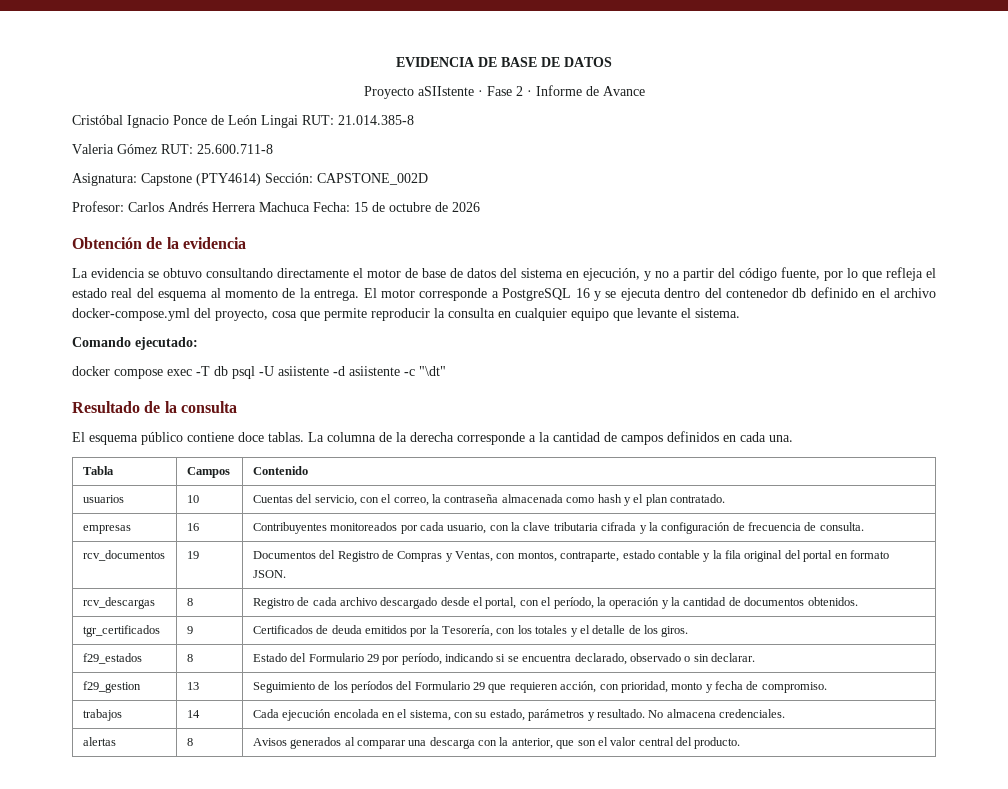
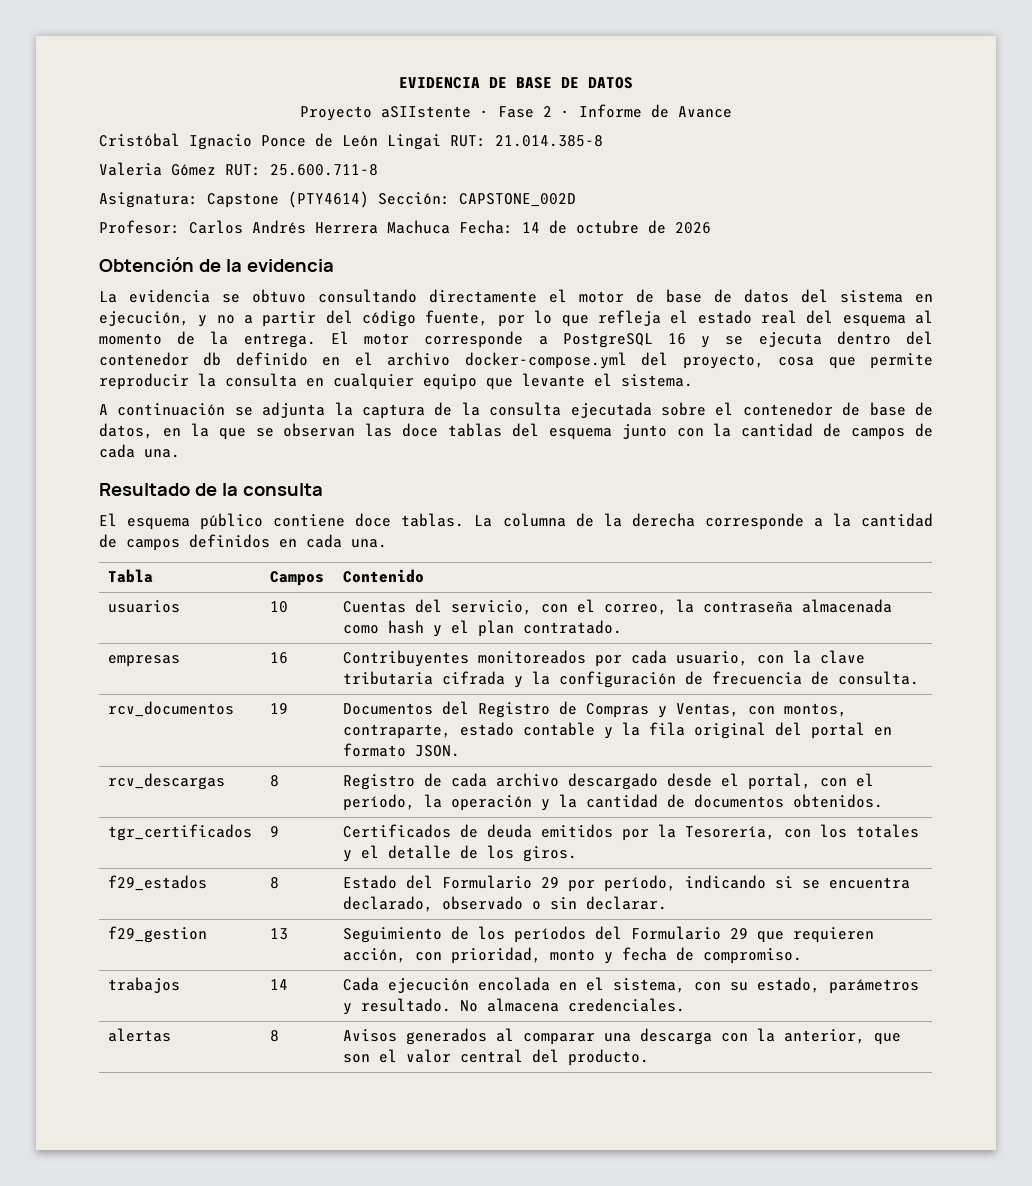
[354,202,368,212] 15 -> [522,222,540,233] 14
[72,337,198,350] [72,366,446,379] Comando ejecutado: // docker compose exec -T db psql -U asiistente -d asiistente -c "\dt" -> [99,402,933,419] [99,423,933,440] [99,444,180,458] A continuación se adjunta la captura de la consulta ejecutada sobre el contenedor de base de datos, en la que se observan las doce tablas del esquema junto con la cantidad de campos de cada una.

